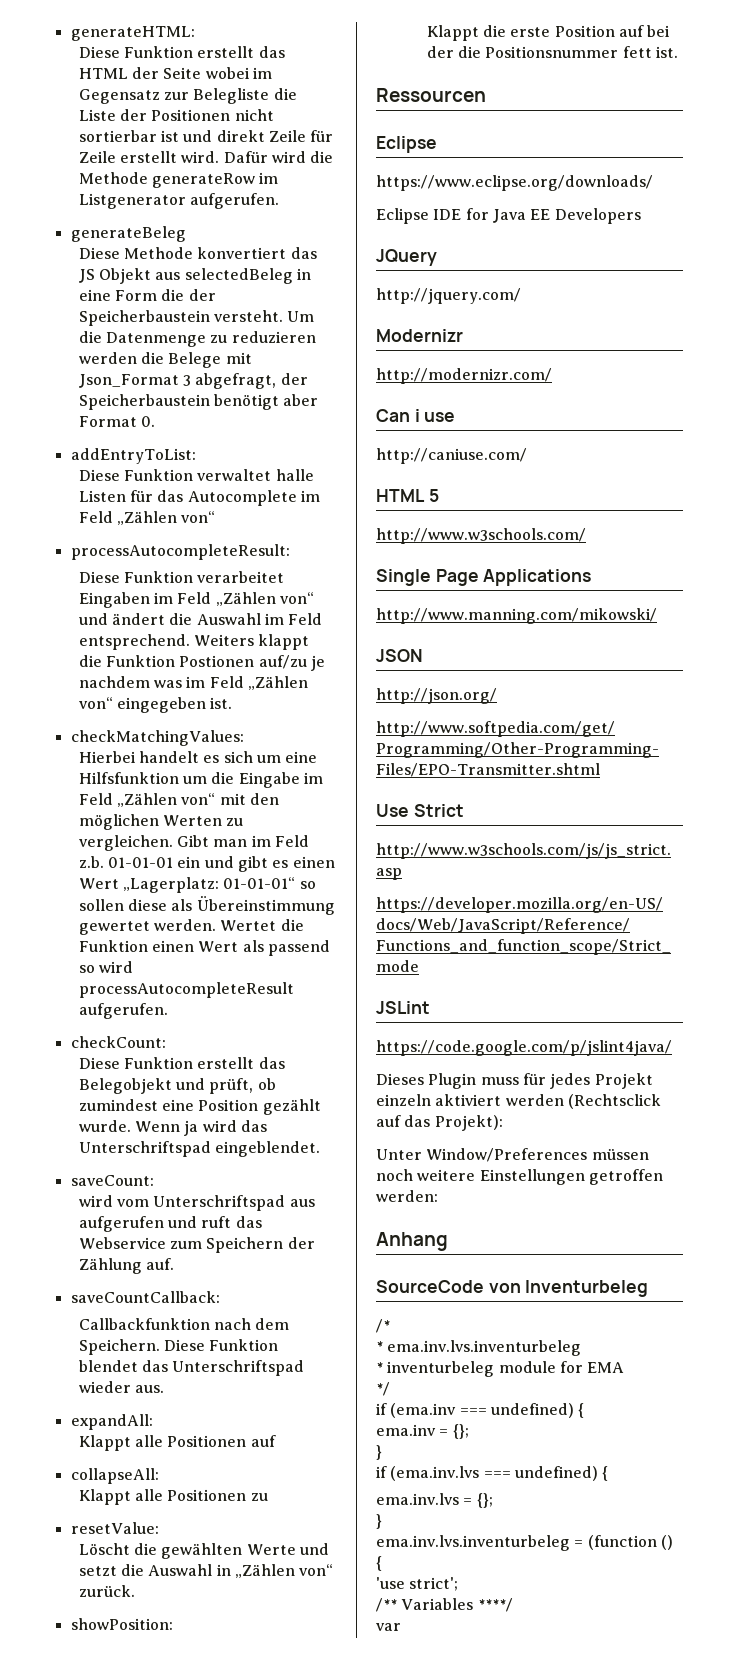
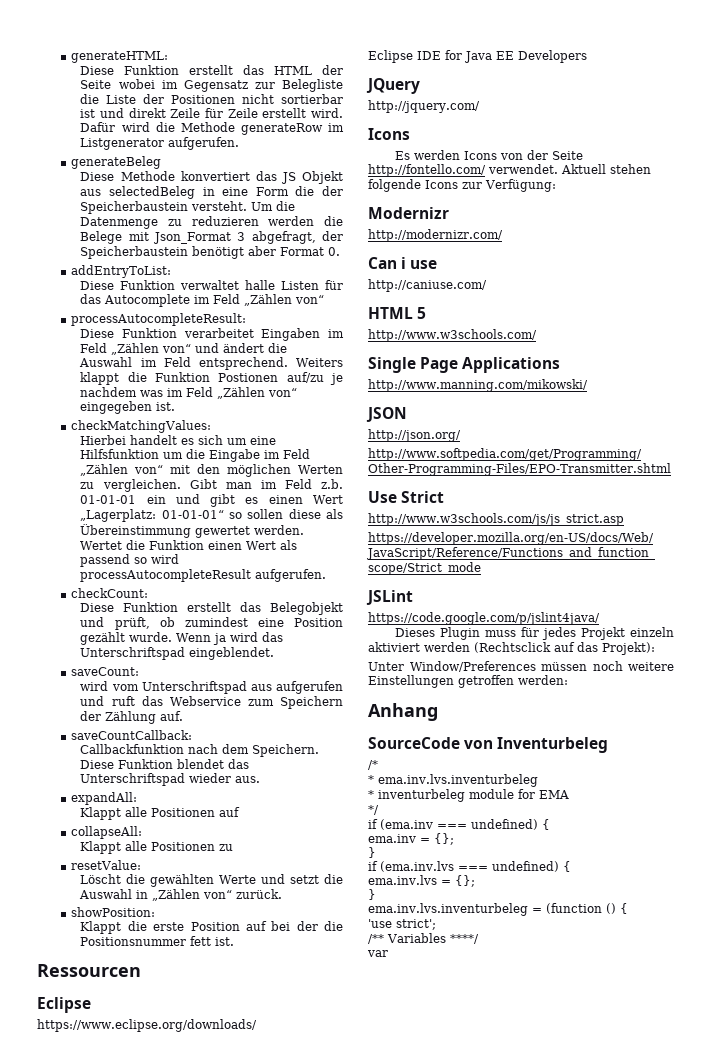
(521, 296) none -> [368,128,410,140] [394,150,583,160] [368,164,651,177] [368,179,556,192] // Icons // Es werden Icons von der Seite http://fontello.com/ verwendet. Aktuell stehen folgende Icons zur Verfügung:

